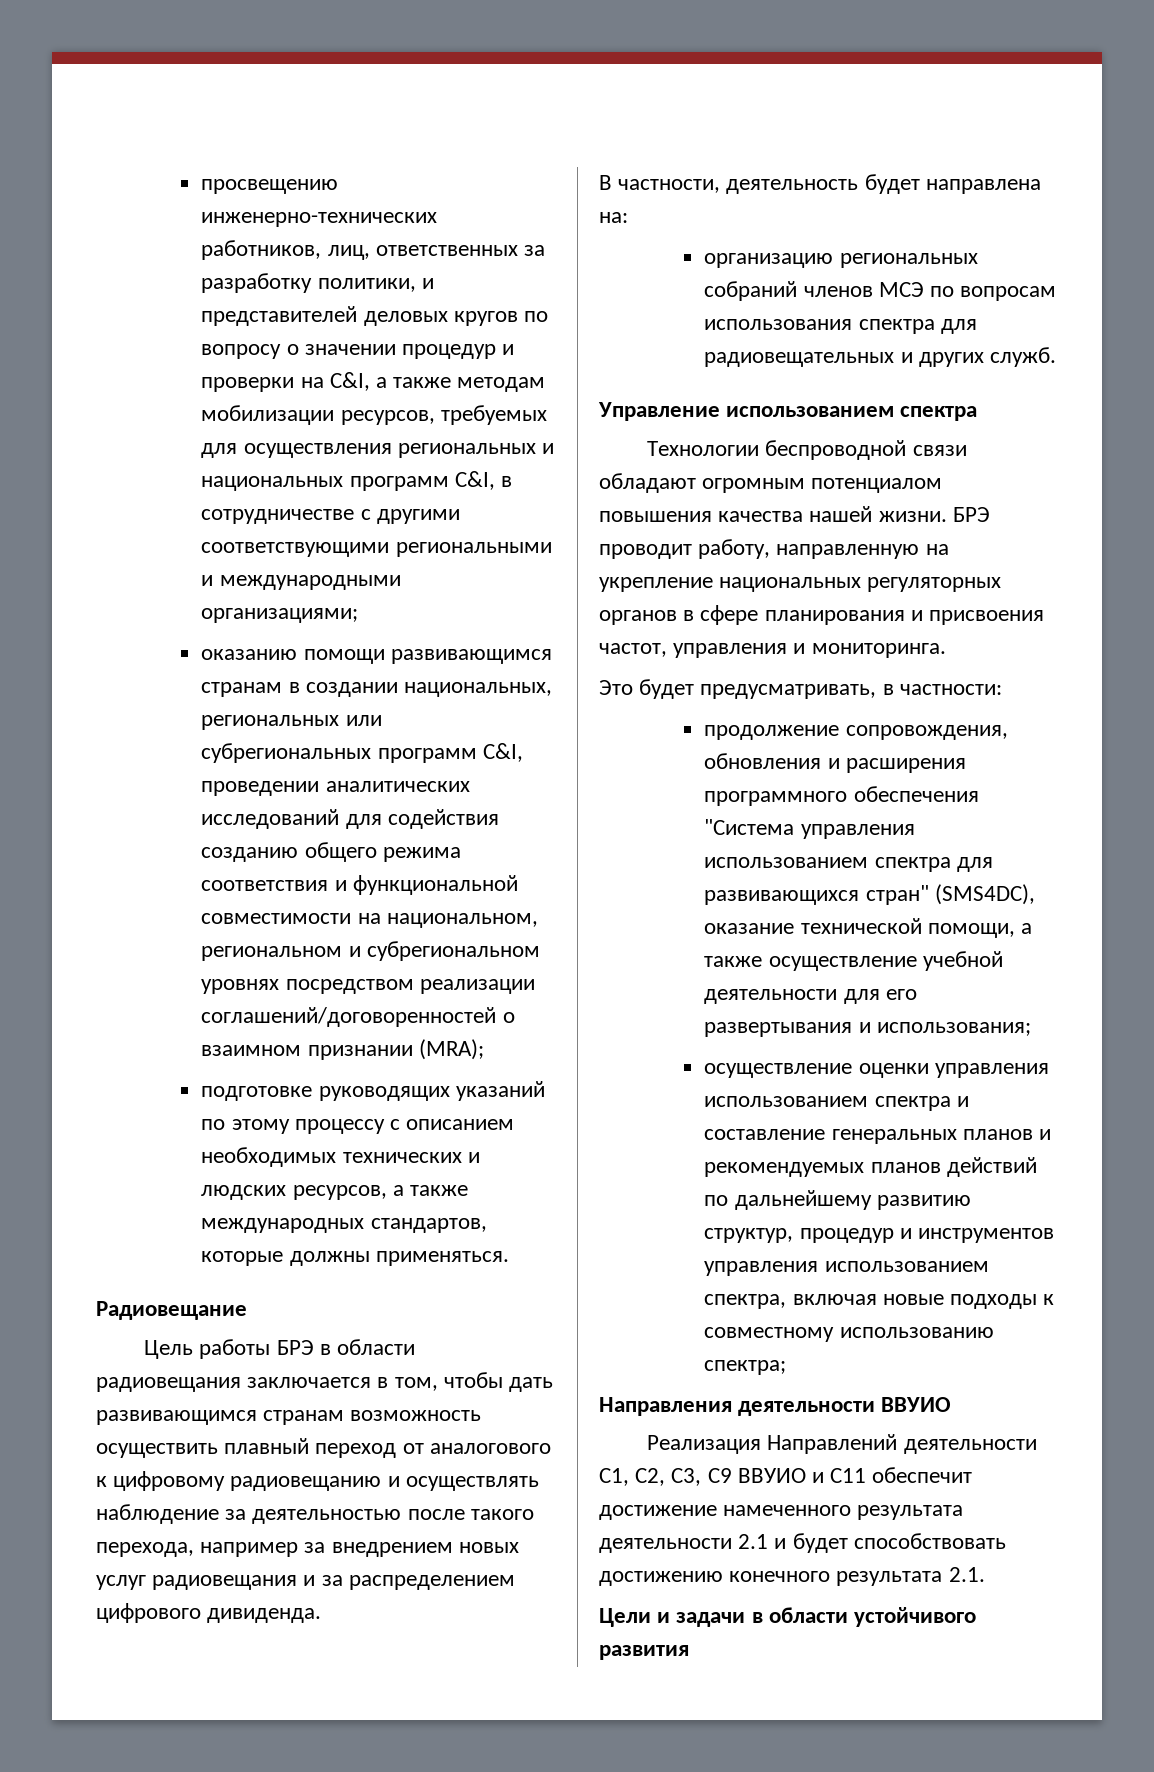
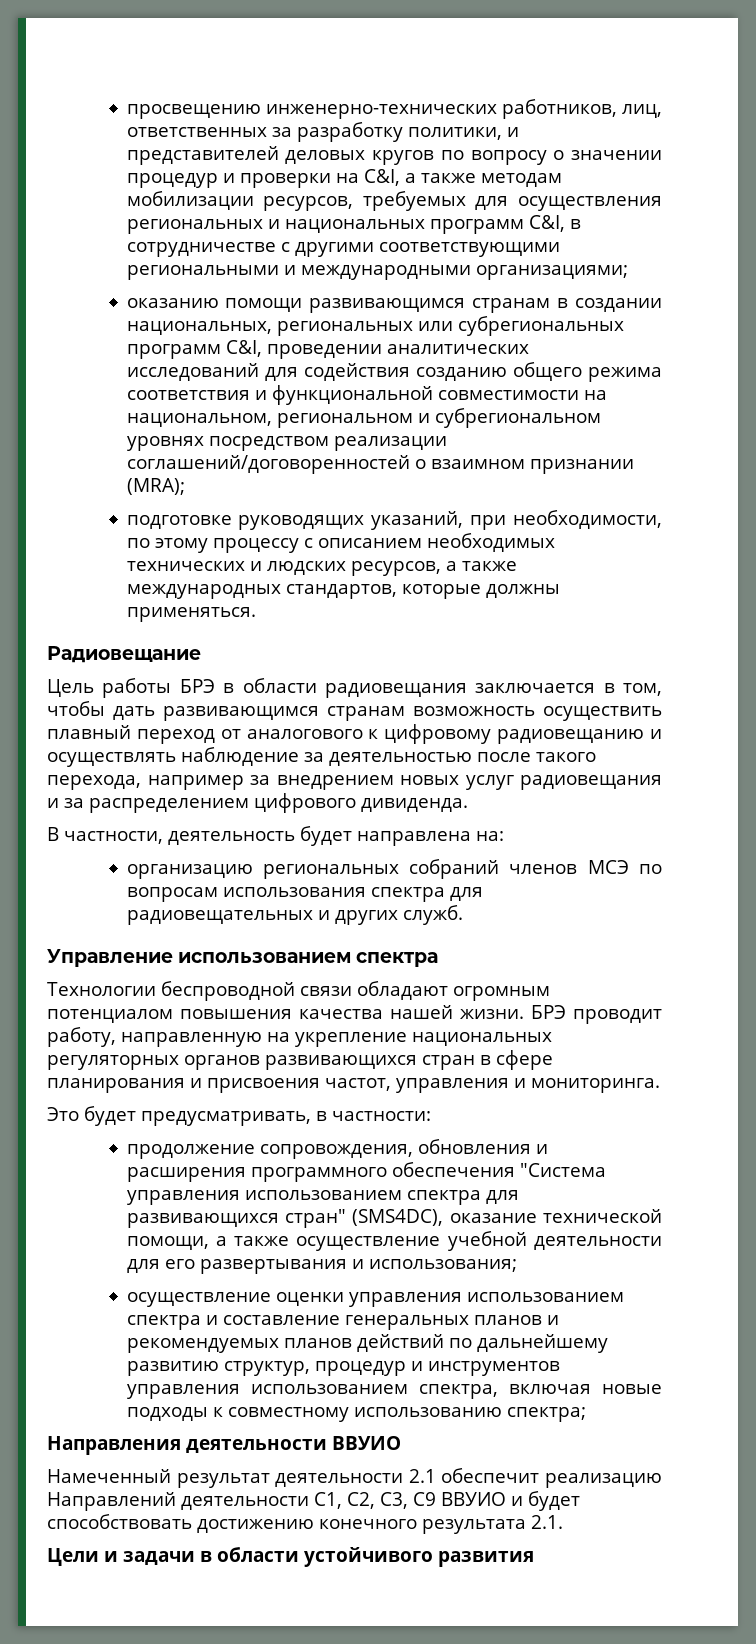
[455,1081,545,1101] указаний -> [371,510,662,530] указаний, при необходимости,
(677, 617) none -> [265,1055,475,1070] развивающихся стран
[647,1435,762,1454] Реализация -> [47,1468,662,1488] Намеченный результат деятельности 2.1 обеспечит реализацию
[830,1467,973,1483] [599,1505,964,1520] [599,1534,787,1553] C11 обеспечит достижение намеченного результата деятельности 2.1 и -> (523, 1501) none

